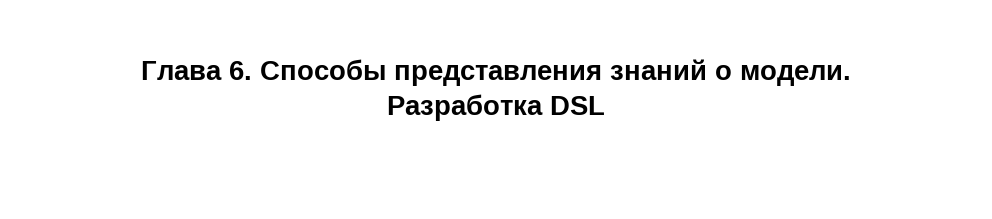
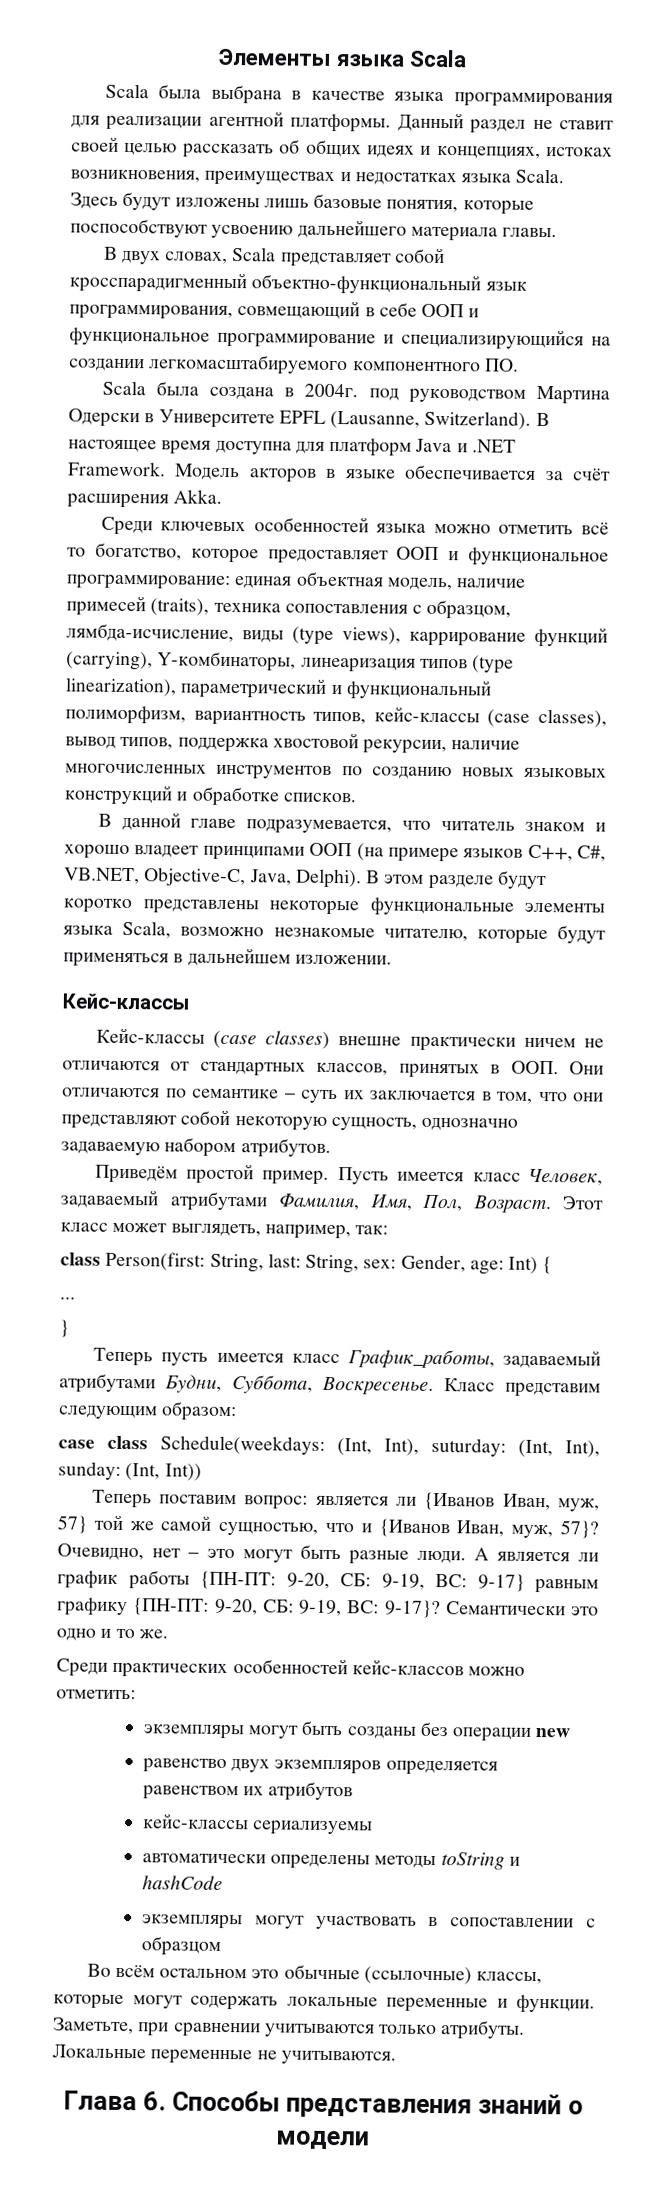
(141, 70) none -> [217,48,468,68] [104,83,613,108] [71,110,614,134] [71,136,613,159] [70,168,565,186] [70,191,534,215] [70,218,558,242] [103,246,445,268] [69,271,527,296] [69,300,480,321] [69,327,611,351] [68,354,519,376] [101,380,610,405] [68,408,550,430] [68,437,516,457] [67,461,611,483] [66,489,223,509] [100,516,609,536] [67,542,609,567] [66,571,526,591] [66,595,512,620] [66,623,608,648] [66,651,515,674] [65,677,492,701] [65,705,607,728] [65,732,521,755] [65,763,607,780] [64,784,356,807] [97,811,607,835] [64,842,606,863] [64,867,547,890] [63,897,605,917] [63,920,606,945] [63,947,392,968] [62,993,189,1010] [95,1027,604,1052] [62,1060,604,1079] [62,1087,604,1104] [61,1109,519,1131] [61,1137,331,1158] [94,1163,604,1186] [60,1189,604,1214] [60,1222,389,1240] [60,1251,553,1275] [60,1296,76,1300] [59,1319,69,1338] [92,1347,601,1369] [59,1373,601,1398] [58,1401,238,1422] [58,1435,600,1458] [58,1461,202,1481] [91,1489,600,1512] [57,1514,600,1539] [57,1543,599,1565] [57,1570,599,1594] [57,1597,599,1619] [56,1628,168,1641] [56,1658,526,1679] [56,1689,136,1700] [142,1720,571,1742] [141,1758,498,1776] [141,1781,354,1802] [141,1813,374,1836] [141,1852,520,1870] [141,1875,223,1890] [141,1914,596,1930] [140,1936,221,1956] [86,1963,543,1985] [53,1994,595,2014] [53,2017,526,2040] [52,2044,396,2065] Элементы языка Scala // Scala была выбрана в качестве языка программирования для реализации агентной платформы. Данный раздел не ставит своей целью рассказать об общих идеях и концепциях, истоках возникновения, преимуществах и недостатках языка Scala. Здесь будут изложены лишь базовые понятия, которые поспособствуют усвоению дальнейшего материала главы. // В двух словах, Scala представляет собой кросспарадигменный объектно-функциональный язык программирования, совмещающий в себе ООП и функциональное программирование и специализирующийся на создании легкомасштабируемого компонентного ПО. // Scala была создана в 2004г. под руководством Мартина Одерски в Университете EPFL (Lausanne, Switzerland). В настоящее время доступна для платформ Java и .NET Framework. Модель акторов в языке обеспечивается за счёт расширения Akka. // Среди ключевых особенностей языка можно отметить всё то богатство, которое предоставляет ООП и функциональное программирование: единая объектная модель, наличие примесей (traits), техника сопоставления с образцом, лямбда-исчисление, виды (type views), каррирование функций (carrying), Y-комбинаторы, линеаризация типов (type linearization), параметрический и функциональный полиморфизм, вариантность типов, кейс-классы (case classes), вывод типов, поддержка хвостовой рекурсии, наличие многочисленных инструментов по созданию новых языковых конструкций и обработке списков. // В данной главе подразумевается, что читатель знаком и хорошо владеет принципами ООП (на примере языков C++, C#, VB.NET, Objective-C, Java, Delphi). В этом разделе будут коротко представлены некоторые функциональные элементы языка Scala, возможно незнакомые читателю, которые будут применяться в дальнейшем изложении. // Кейс-классы // Кейс-классы (case classes) внешне практически ничем не отличаются от стандартных классов, принятых в ООП. Они отличаются по семантике – суть их заключается в том, что они представляют собой некоторую сущность, однозначно задаваемую набором атрибутов. // Приведём простой пример. Пусть имеется класс Человек, задаваемый атрибутами Фамилия, Имя, Пол, Возраст. Этот класс может выглядеть, например, так: // class Person(first: String, last: String, sex: Gender, age: Int) { // ... // } // Теперь пусть имеется класс График_работы, задаваемый атрибутами Будни, Суббота, Воскресенье. Класс представим следующим образом: // case class Schedule(weekdays: (Int, Int), suturday: (Int, Int), sunday: (Int, Int)) // Теперь поставим вопрос: является ли {Иванов Иван, муж, 57} той же самой сущностью, что и {Иванов Иван, муж, 57}? Очевидно, нет – это могут быть разные люди. А является ли график работы {ПН-ПТ: 9-20, СБ: 9-19, ВС: 9-17} равным графику {ПН-ПТ: 9-20, СБ: 9-19, ВС: 9-17}? Семантически это одно и то же. // Среди практических особенностей кейс-классов можно отметить: // экземпляры могут быть созданы без операции new // равенство двух экземпляров определяется равенством их атрибутов // кейс-классы сериализуемы // автоматически определены методы toString и hashCode // экземпляры могут участвовать в сопоставлении с образцом // Во всём остальном это обычные (ссылочные) классы, которые могут содержать локальные переменные и функции. Заметьте, при сравнении учитываются только атрибуты. Локальные переменные не учитываются. //
[740,65,851,86] [387,94,605,121] модели. Разработка DSL -> [275,2130,370,2151] модели

